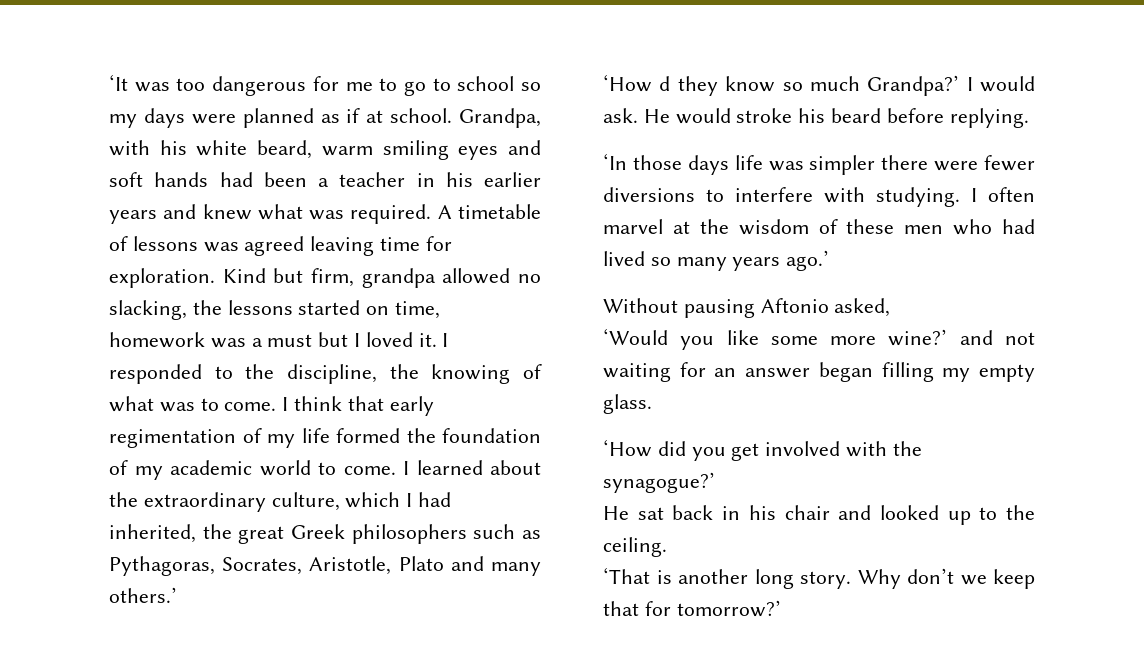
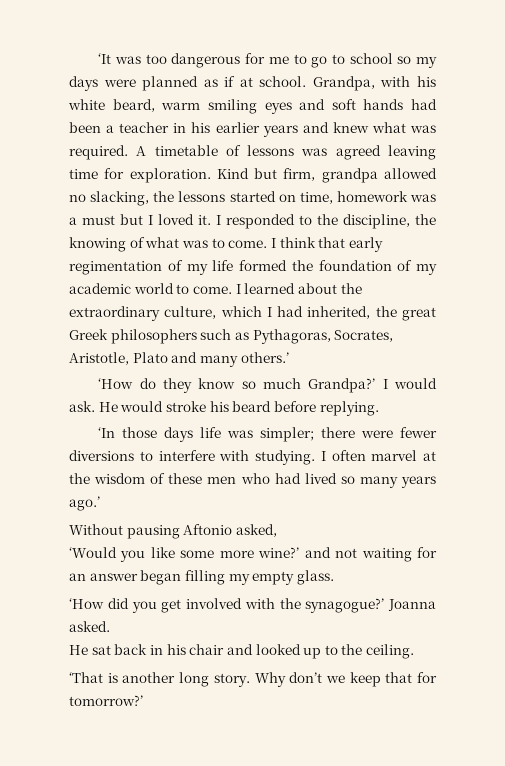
[659,76,671,91] d -> [139,378,156,389] do
[809,155,876,175] simpler -> [260,427,315,442] simpler;
(715, 482) none -> [388,599,436,611] [69,621,110,632] Joanna asked.

